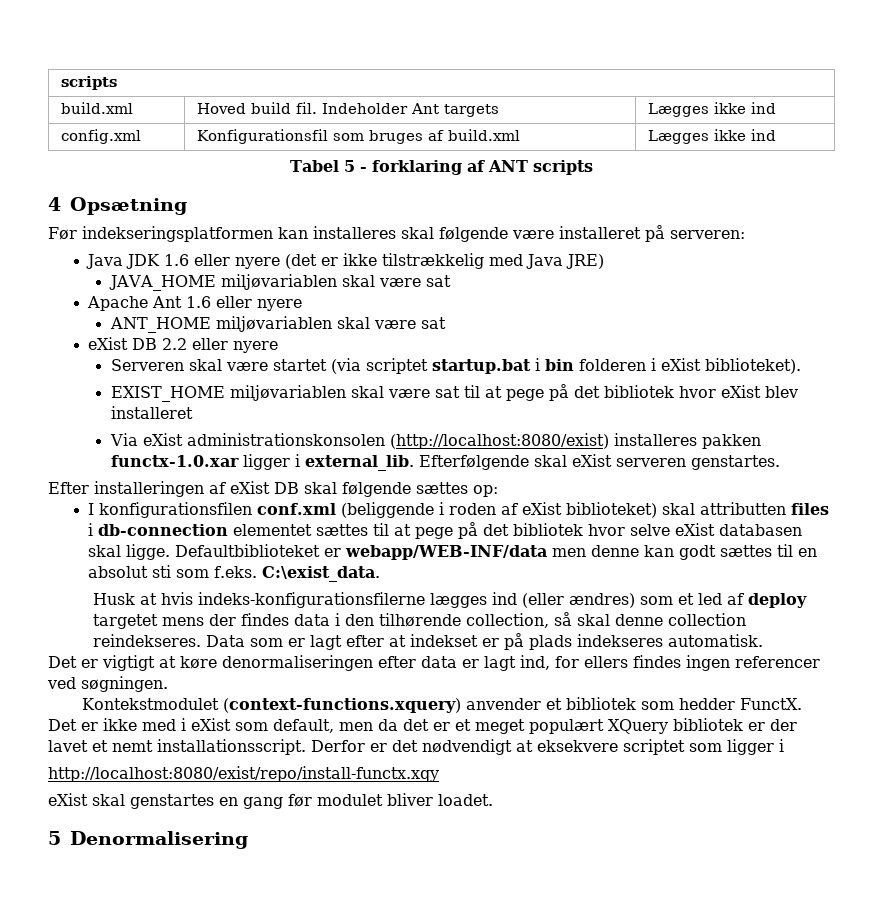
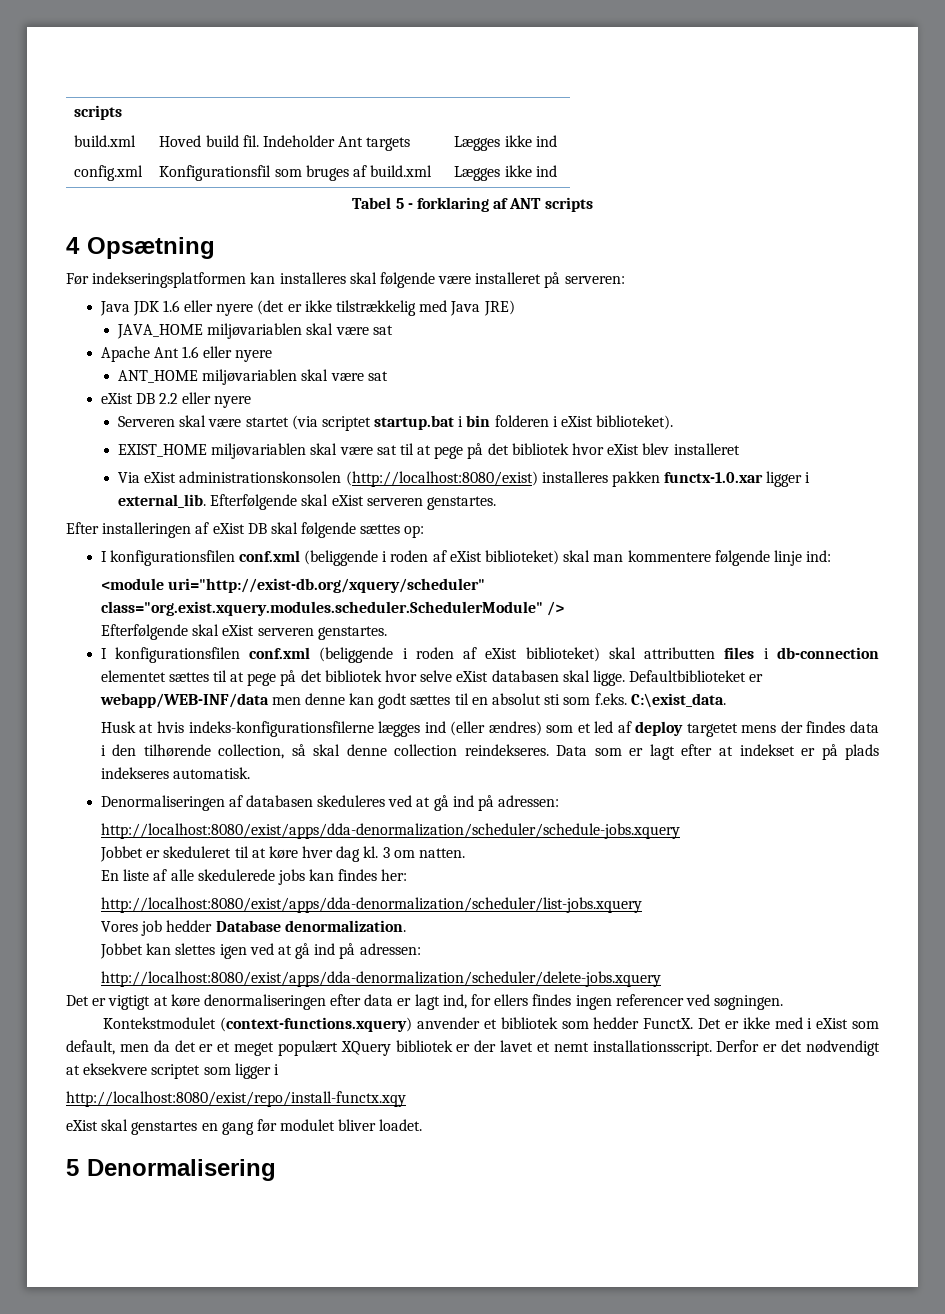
(498, 491) none -> [100,550,832,566] [100,578,486,593] [100,601,565,616] [100,624,387,640] // I konfigurationsfilen conf.xml (beliggende i roden af eXist biblioteket) skal man kommentere følgende linje ind: // <module uri="http://exist-db.org/xquery/scheduler" class="org.exist.xquery.modules.scheduler.SchedulerModule" /> // Efterfølgende skal eXist serveren genstartes.
(763, 640) none -> [100,795,560,811] [100,823,680,839] [99,846,465,862] [100,869,408,885] [100,897,642,913] [100,920,406,936] [99,943,421,959] [100,971,661,987] // Denormaliseringen af databasen skeduleres ved at gå ind på adressen: // http://localhost:8080/exist/apps/dda-denormalization/scheduler/schedule-jobs.xquery // Jobbet er skeduleret til at køre hver dag kl. 3 om natten. // En liste af alle skedulerede jobs kan findes her: // http://localhost:8080/exist/apps/dda-denormalization/scheduler/list-jobs.xquery // Vores job hedder Database denormalization. // Jobbet kan slettes igen ved at gå ind på adressen: // http://localhost:8080/exist/apps/dda-denormalization/scheduler/delete-jobs.xquery

